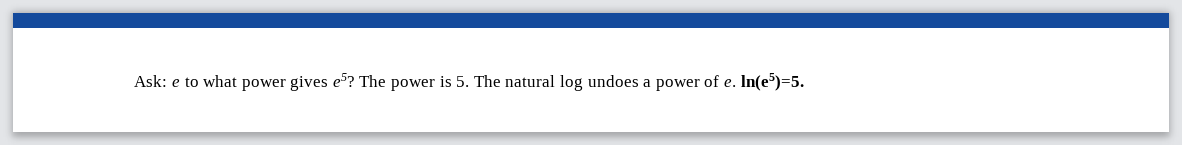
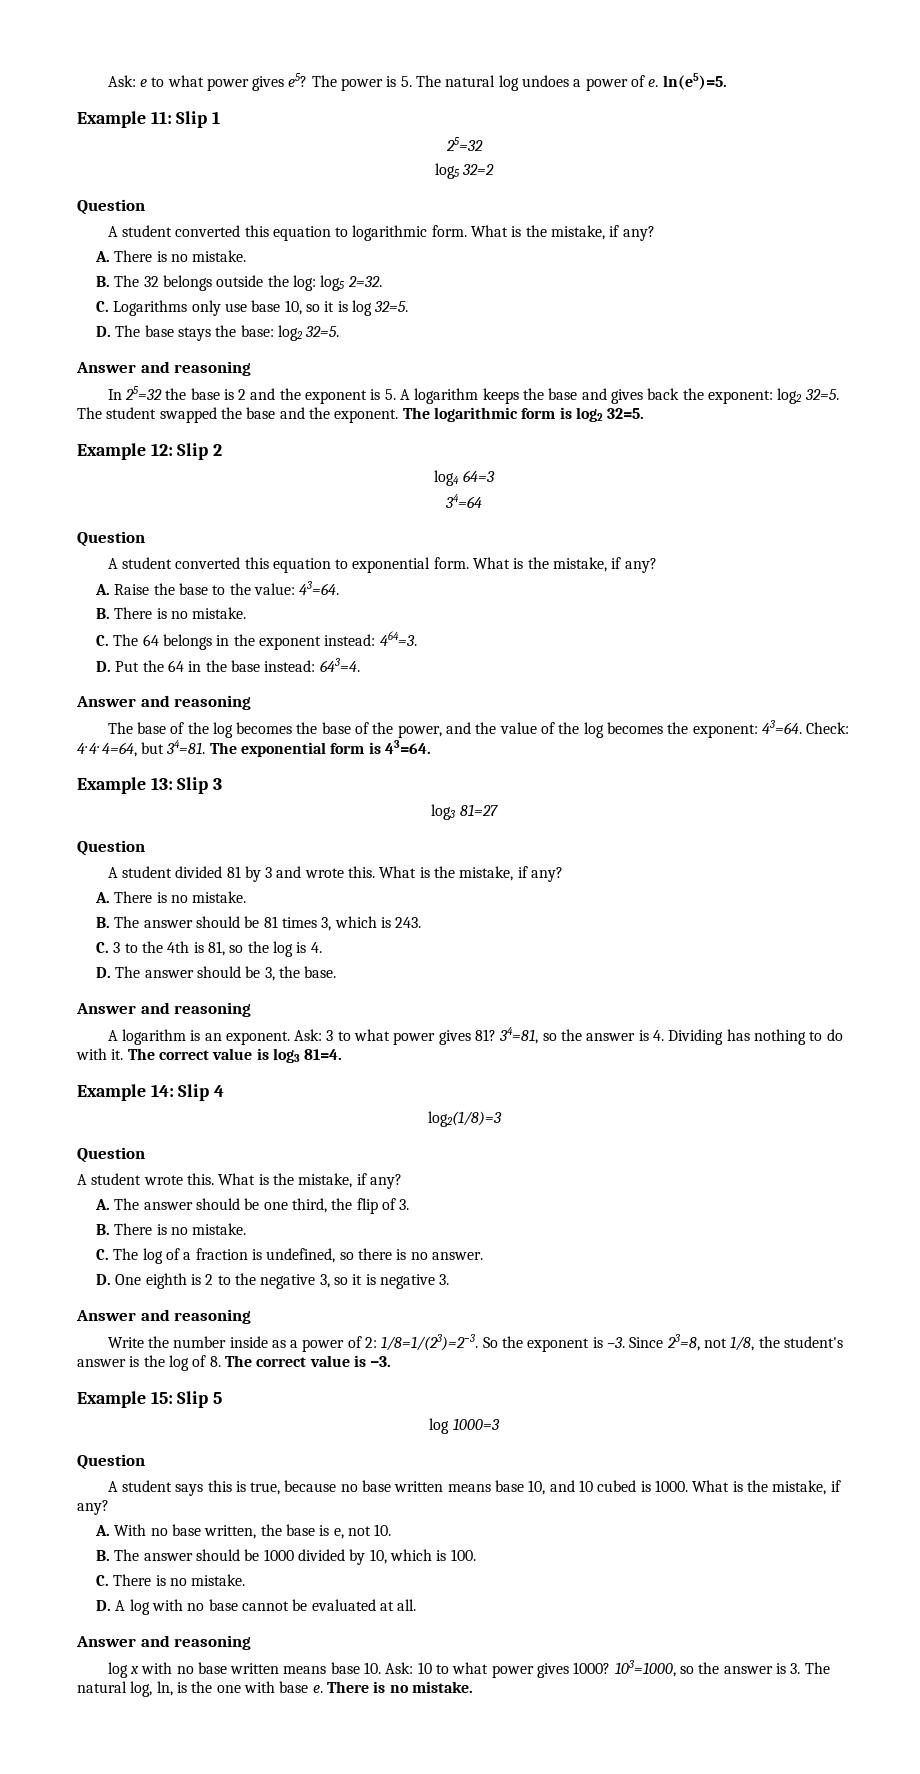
(804, 82) none -> [77,111,221,128] [445,137,483,151] [434,163,495,179] [77,199,145,215] [107,225,655,241] [95,250,247,262] [96,275,382,291] [96,300,409,316] [96,325,340,341] [76,361,252,376] [107,386,839,404] [77,407,645,423] [77,443,223,460] [434,470,495,486] [445,494,482,508] [77,531,145,547] [107,557,657,573] [95,581,340,595] [96,607,247,619] [96,631,417,650] [96,658,360,672] [76,695,252,710] [107,720,850,738] [77,740,431,757] [77,777,223,794] [431,804,498,820] [77,840,145,856] [107,866,564,882] [95,891,247,903] [96,916,422,931] [96,941,322,957] [96,966,337,981] [76,1002,252,1017] [107,1027,843,1045] [76,1048,343,1063] [77,1084,225,1101] [427,1111,502,1127] [77,1147,145,1163] [77,1173,402,1189] [95,1198,410,1214] [96,1223,247,1235] [96,1248,483,1264] [96,1273,450,1289] [76,1309,252,1324] [107,1334,843,1352] [77,1355,392,1371] [77,1391,223,1408] [429,1418,500,1434] [77,1454,145,1470] [107,1480,841,1496] [77,1500,109,1515] [95,1524,392,1539] [96,1549,476,1565] [96,1574,246,1586] [96,1599,417,1615] [76,1635,252,1650] [107,1660,830,1678] [77,1681,473,1697] // Example 11: Slip 1 // 25=32 // log5 32=2 // Question // A student converted this equation to logarithmic form. What is the mistake, if any? // A. There is no mistake. // B. The 32 belongs outside the log: log5 2=32. // C. Logarithms only use base 10, so it is log 32=5. // D. The base stays the base: log2 32=5. // Answer and reasoning // In 25=32 the base is 2 and the exponent is 5. A logarithm keeps the base and gives back the exponent: log2 32=5. The student swapped the base and the exponent. The logarithmic form is log2 32=5. // Example 12: Slip 2 // log4 64=3 // 34=64 // Question // A student converted this equation to exponential form. What is the mistake, if any? // A. Raise the base to the value: 43=64. // B. There is no mistake. // C. The 64 belongs in the exponent instead: 464=3. // D. Put the 64 in the base instead: 643=4. // Answer and reasoning // The base of the log becomes the base of the power, and the value of the log becomes the exponent: 43=64. Check: 4· 4· 4=64, but 34=81. The exponential form is 43=64. // Example 13: Slip 3 // log3 81=27 // Question // A student divided 81 by 3 and wrote this. What is the mistake, if any? // A. There is no mistake. // B. The answer should be 81 times 3, which is 243. // C. 3 to the 4th is 81, so the log is 4. // D. The answer should be 3, the base. // Answer and reasoning // A logarithm is an exponent. Ask: 3 to what power gives 81? 34=81, so the answer is 4. Dividing has nothing to do with it. The correct value is log3 81=4. // Example 14: Slip 4 // log2(1/8)=3 // Question // A student wrote this. What is the mistake, if any? // A. The answer should be one third, the flip of 3. // B. There is no mistake. // C. The log of a fraction is undefined, so there is no answer. // D. One eighth is 2 to the negative 3, so it is negative 3. // Answer and reasoning // Write the number inside as a power of 2: 1/8=1/(23)=2−3. So the exponent is −3. Since 23=8, not 1/8, the student's answer is the log of 8. The correct value is −3. // Example 15: Slip 5 // log 1000=3 // Question // A student says this is true, because no base written means base 10, and 10 cubed is 1000. What is the mistake, if any? // A. With no base written, the base is e, not 10. // B. The answer should be 1000 divided by 10, which is 100. // C. There is no mistake. // D. A log with no base cannot be evaluated at all. // Answer and reasoning // log x with no base written means base 10. Ask: 10 to what power gives 1000? 103=1000, so the answer is 3. The natural log, ln, is the one with base e. There is no mistake.

